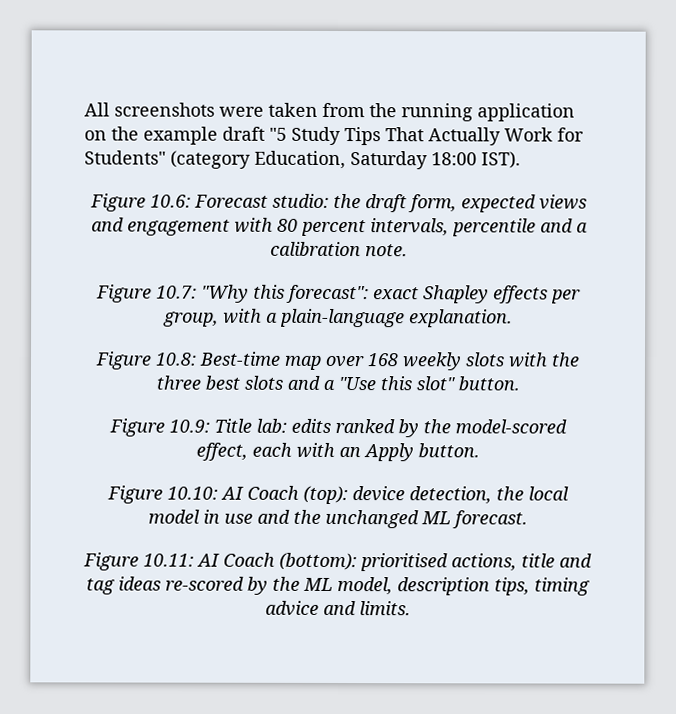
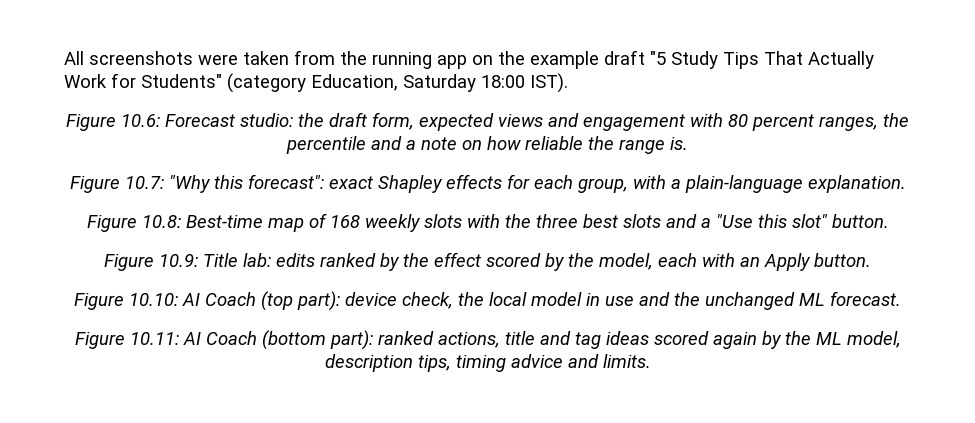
[477,103,575,122] application -> [437,55,467,69] app
[369,218,449,236] intervals, -> [819,113,909,131] ranges, the
[269,241,408,257] calibration note. -> [421,136,688,154] note on how reliable the range is.
[551,289,581,304] per -> [506,174,573,189] for each
[325,355,365,368] over -> [308,213,327,228] of
[454,419,567,434] [195,442,248,461] model-scored effect, -> [434,252,653,271] effect scored by the model,
[302,485,492,505] (top): device detection, -> [261,291,453,311] (top part): device check,
[279,552,448,572] (bottom): prioritised -> [261,330,434,350] (bottom part): ranked
[165,576,244,591] re-scored -> [653,331,757,349] scored again

